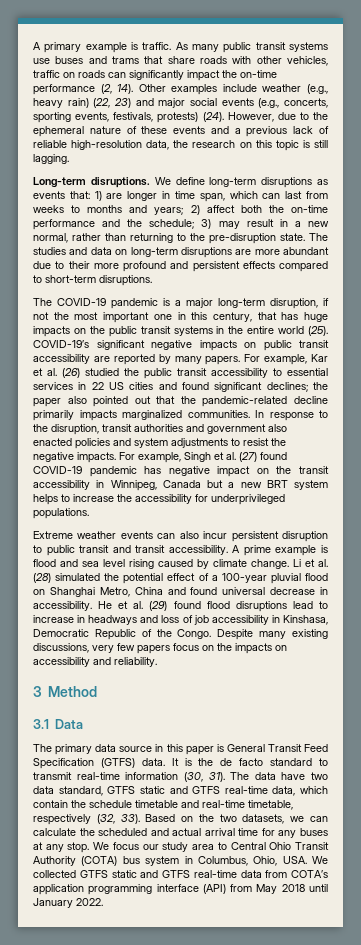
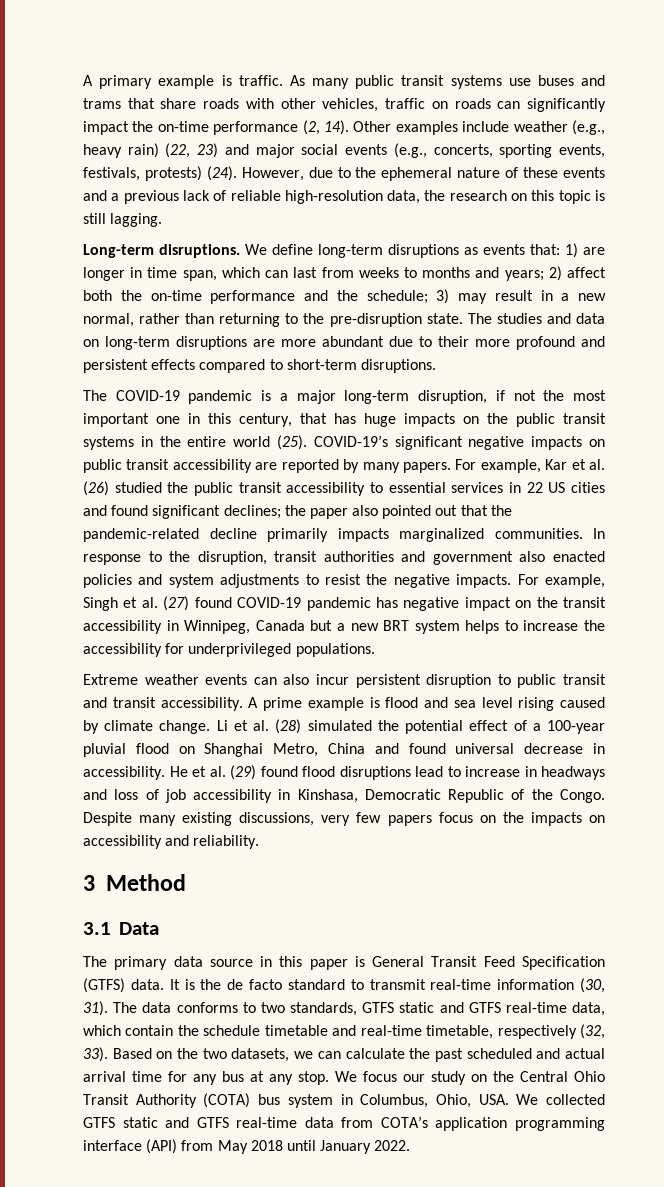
[281,772,328,780] [33,786,103,796] have two data standard, -> [176,1002,357,1016] conforms to two standards,
(95, 832) none -> [434,1048,463,1062] past
[299,828,328,836] buses -> [222,1071,244,1082] bus
[192,842,227,850] area to -> [471,1071,514,1082] on the

